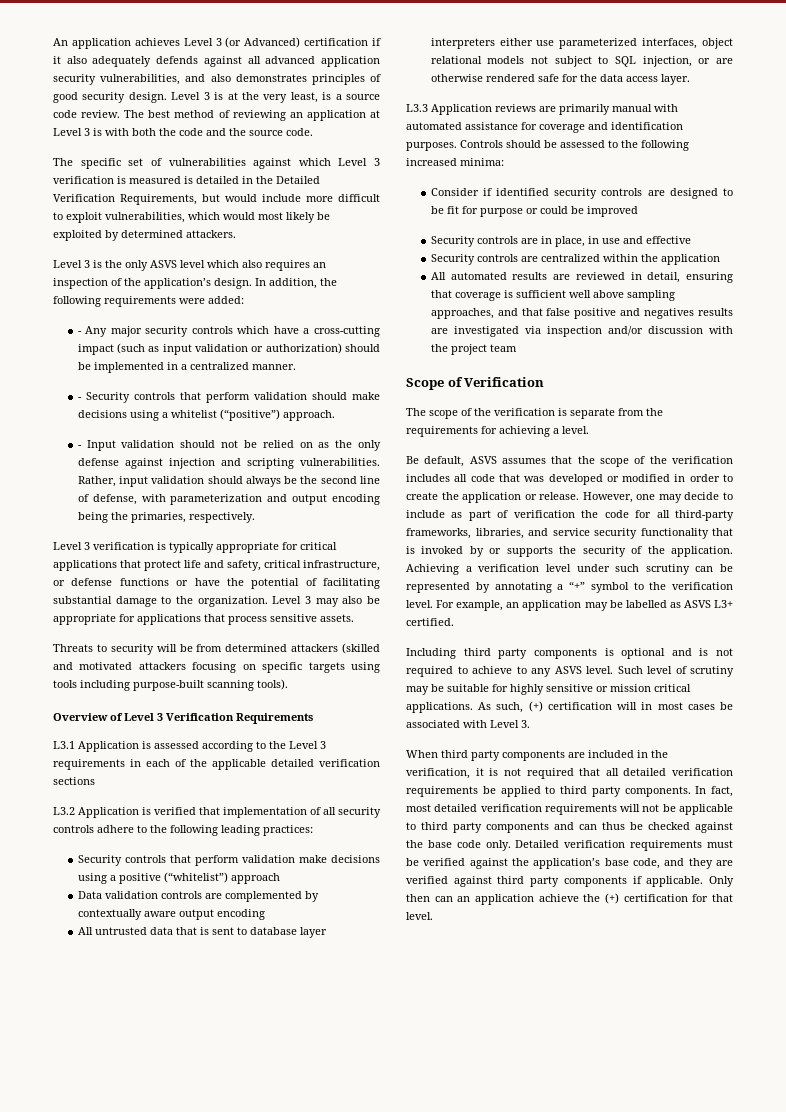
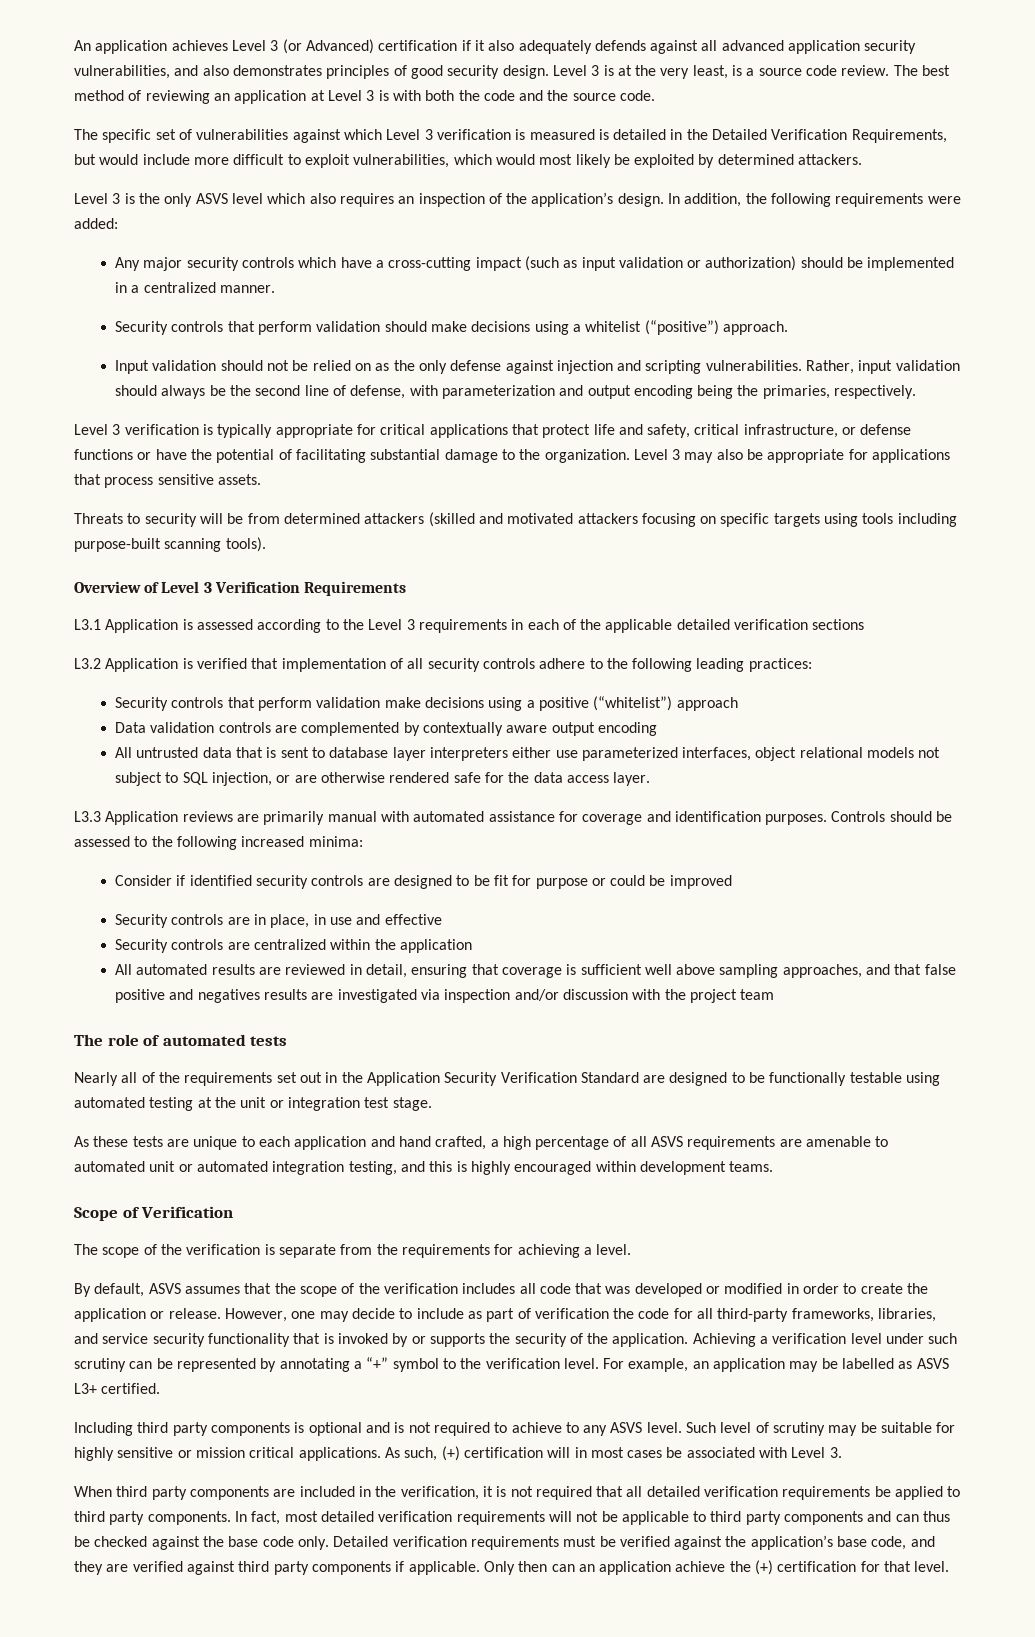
[77,331,82,334] - -> (118, 223) none
[77,397,82,400] - -> (275, 289) none
[77,445,82,448] - -> (788, 328) none
(517, 348) none -> [74,1034,288,1046] [74,1072,941,1086] [74,1097,432,1111] [74,1136,889,1150] [74,1161,774,1175] // The role of automated tests // Nearly all of the requirements set out in the Application Security Verification Standard are designed to be functionally testable using automated testing at the unit or integration test stage. // As these tests are unique to each application and hand crafted, a high percentage of all ASVS requirements are amenable to automated unit or automated integration testing, and this is highly encouraged within development teams.
[406,456,419,464] Be -> [74,1283,91,1297] By

